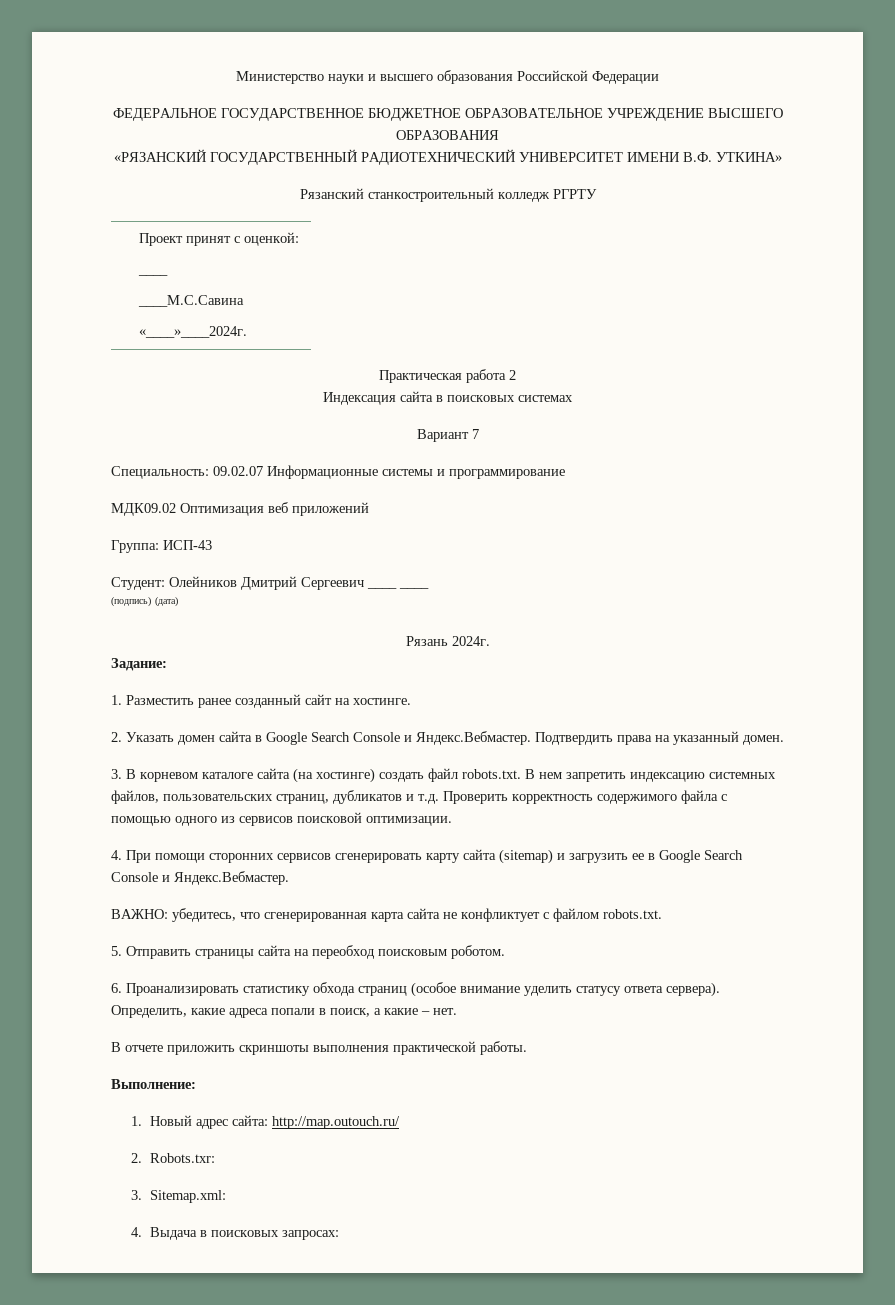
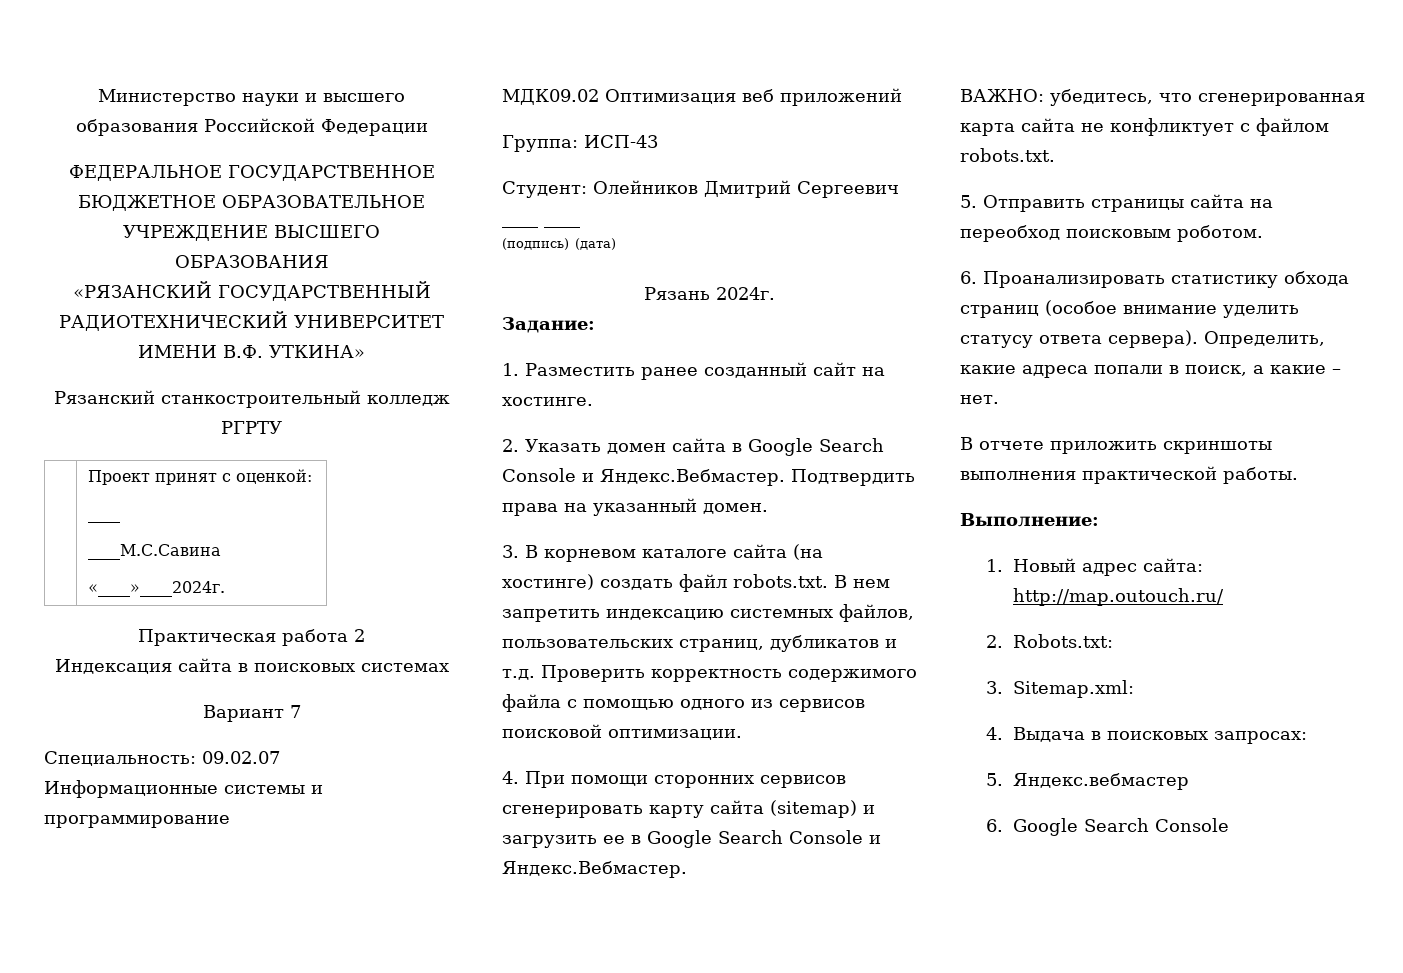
[150,1153,216,1163] Robots.txr: -> [1012,634,1113,648] Robots.txt:
(340, 1235) none -> [986,773,1189,790] [986,818,1229,836] // 5. Яндекс.вебмастер // 6. Google Search Console

